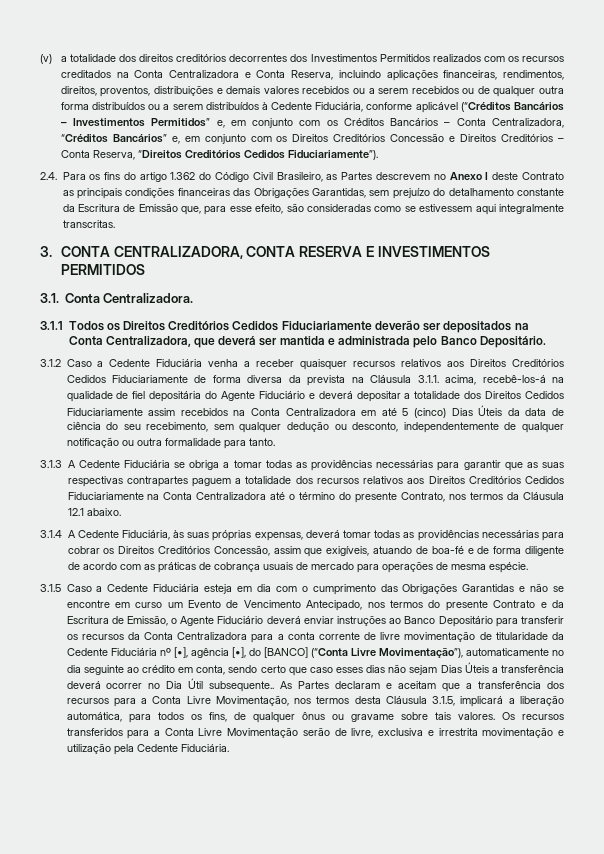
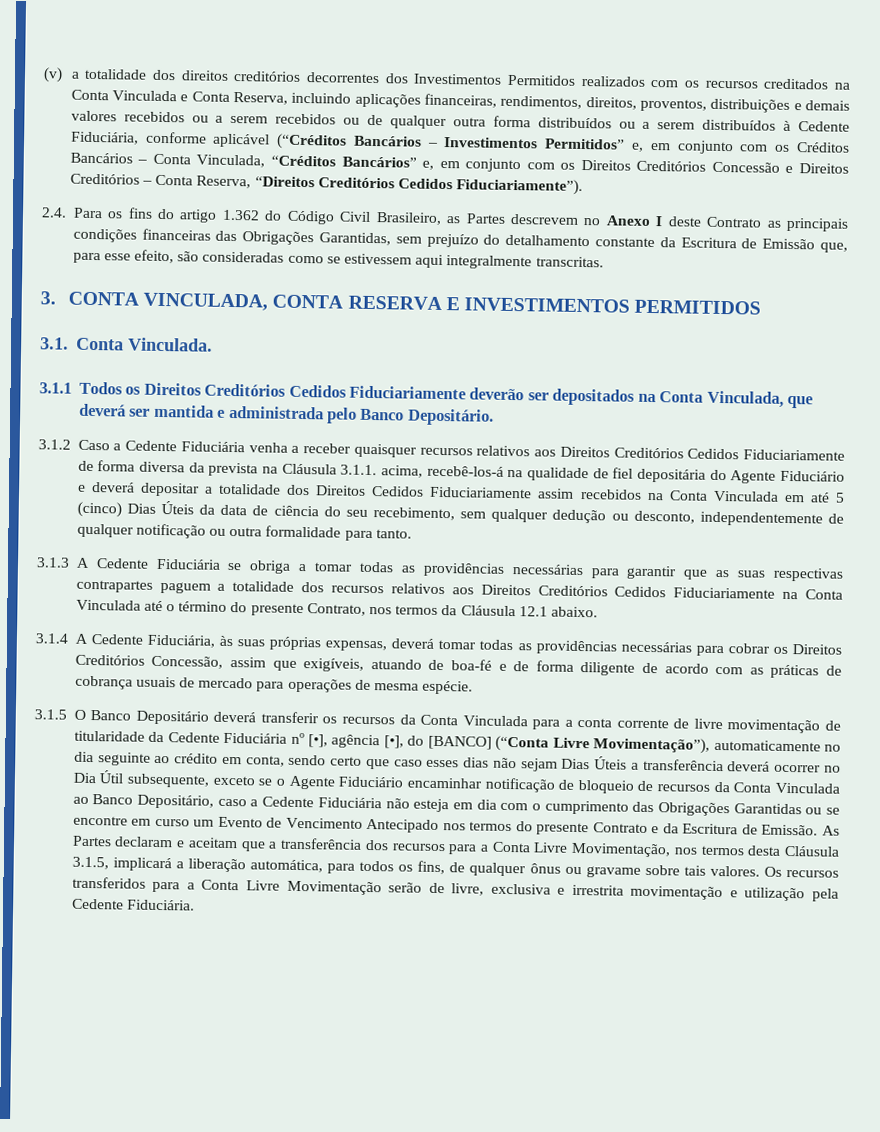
[169,70,240,78] Centralizadora -> [112,90,178,102] Vinculada
[491,118,564,128] Centralizadora, -> [196,154,266,168] Vinculada,
[113,246,243,259] CENTRALIZADORA, -> [143,292,269,311] VINCULADA,
[103,293,194,303] Centralizadora. -> [127,337,213,352] Vinculada.
[105,336,191,347] Centralizadora, -> [706,390,784,408] Vinculada,
[285,408,356,416] Centralizadora -> [712,490,779,502] Vinculada
[196,492,267,500] Centralizadora -> [75,599,141,611] Vinculada
[66,583,564,595] [66,600,565,611] [66,615,402,626] Caso a Cedente Fiduciária esteja em dia com o cumprimento das Obrigações Garantidas e não se encontre em curso um Evento de Vencimento Antecipado, nos termos do presente Contrato e da Escritura de Emissão, o Agente Fiduciário deverá enviar instruções ao -> [73,709,86,720] O
[495,618,518,627] para -> [213,711,257,723] deverá
[177,632,248,640] Centralizadora -> [462,715,528,727] Vinculada
[209,681,275,692] subsequente.. -> [127,773,840,794] [72,794,840,817] [72,815,819,836] subsequente, exceto se o Agente Fiduciário encaminhar notificação de bloqueio de recursos da Conta Vinculada ao Banco Depositário, caso a Cedente Fiduciária não esteja em dia com o cumprimento das Obrigações Garantidas ou se encontre em curso um Evento de Vencimento Antecipado nos termos do presente Contrato e da Escritura de Emissão.

